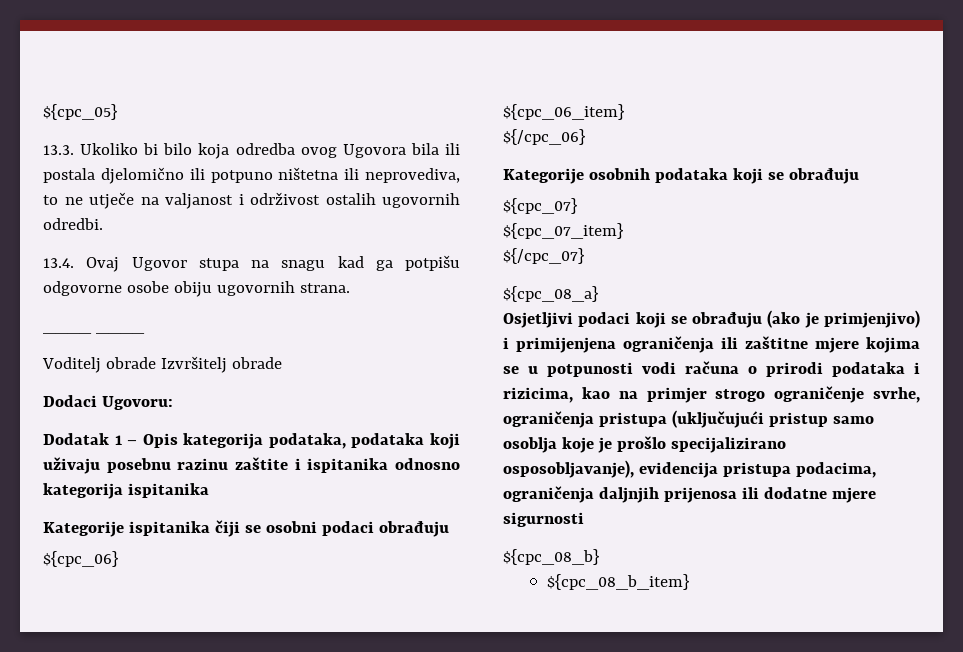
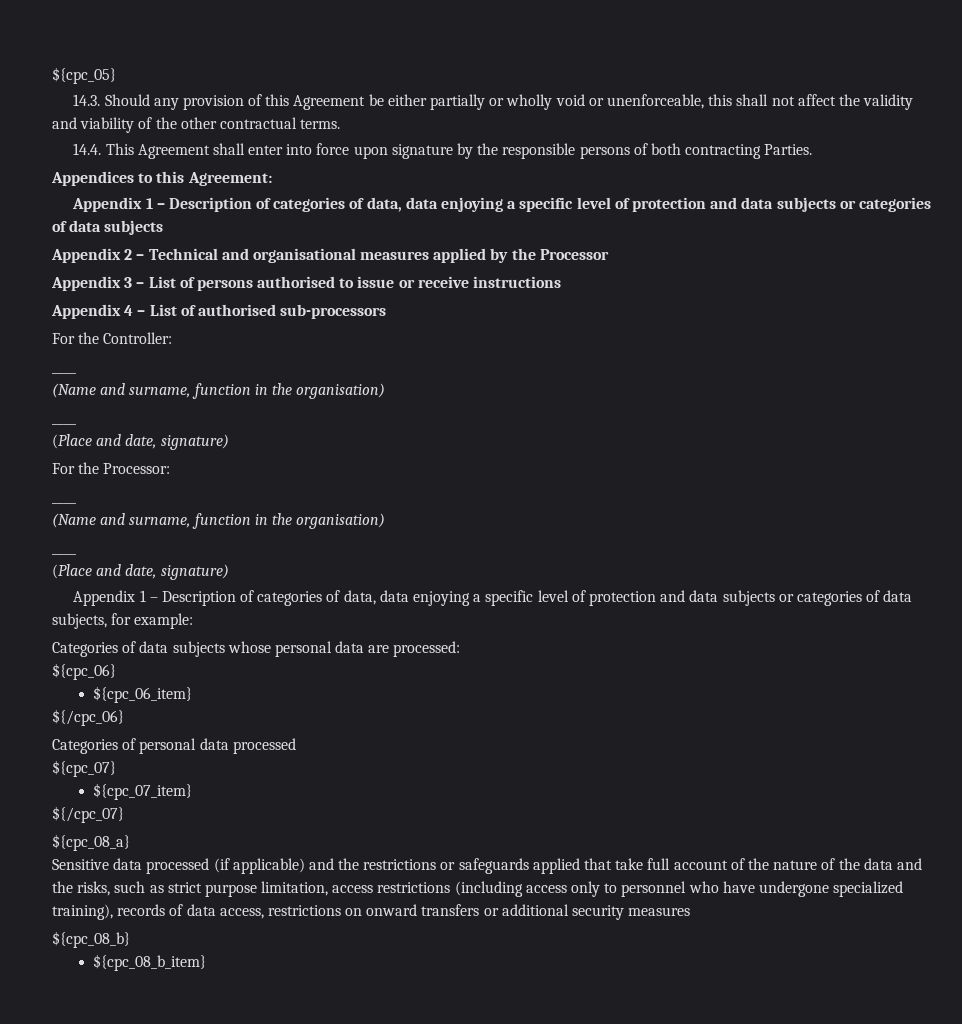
[43,143,460,159] [43,167,460,184] [43,192,460,209] [43,218,103,230] [43,255,460,272] [43,281,350,297] [43,331,145,334] [42,356,282,373] [43,395,173,410] [43,433,460,449] [43,457,460,474] [43,483,209,499] [43,520,449,537] [43,551,118,567] [503,104,624,120] [503,129,585,145] [503,168,859,184] [503,198,577,214] [503,223,623,239] [503,248,584,264] [503,286,598,302] [503,310,920,328] [503,336,920,353] [503,361,920,377] [503,386,920,403] [503,410,874,428] [503,436,786,453] [503,460,876,478] [503,486,876,503] [503,512,584,527] 13.3. Ukoliko bi bilo koja odredba ovog Ugovora bila ili postala djelomično ili potpuno ništetna ili neprovediva, to ne utječe na valjanost i održivost ostalih ugovornih odredbi. // 13.4. Ovaj Ugovor stupa na snagu kad ga potpišu odgovorne osobe obiju ugovornih strana. // ____ ____ // Voditelj obrade Izvršitelj obrade // Dodaci Ugovoru: // Dodatak 1 – Opis kategorija podataka, podataka koji uživaju posebnu razinu zaštite i ispitanika odnosno kategorija ispitanika // Kategorije ispitanika čiji se osobni podaci obrađuju // ${cpc_06} // ${cpc_06_item} // ${/cpc_06} // Kategorije osobnih podataka koji se obrađuju // ${cpc_07} // ${cpc_07_item} // ${/cpc_07} // ${cpc_08_a} // Osjetljivi podaci koji se obrađuju (ako je primjenjivo) i primijenjena ograničenja ili zaštitne mjere kojima se u potpunosti vodi računa o prirodi podataka i rizicima, kao na primjer strogo ograničenje svrhe, ograničenja pristupa (uključujući pristup samo osoblja koje je prošlo specijalizirano osposobljavanje), evidencija pristupa podacima, ograničenja daljnjih prijenosa ili dodatne mjere sigurnosti -> [73,94,914,110] [52,117,341,133] [73,143,813,159] [51,171,272,186] [72,197,931,212] [52,220,164,235] [51,248,609,263] [51,276,562,291] [51,304,387,319] [52,332,173,344] [52,372,76,374] [52,383,386,399] [52,423,76,425] [52,434,229,450] [52,462,171,474] [52,502,76,504] [52,513,386,529] [52,553,76,555] [52,564,229,580] [73,590,913,606] [52,613,194,629] [52,641,461,657] [52,663,116,680] [93,686,193,703] [52,709,124,726] [52,738,296,754] [52,760,116,777] [93,783,193,800] [52,806,124,823] [52,834,130,851] [52,858,922,874] [52,881,904,897] [52,904,691,920] 14.3. Should any provision of this Agreement be either partially or wholly void or unenforceable, this shall not affect the validity and viability of the other contractual terms. // 14.4. This Agreement shall enter into force upon signature by the responsible persons of both contracting Parties. // Appendices to this Agreement: // Appendix 1 – Description of categories of data, data enjoying a specific level of protection and data subjects or categories of data subjects // Appendix 2 – Technical and organisational measures applied by the Processor // Appendix 3 – List of persons authorised to issue or receive instructions // Appendix 4 – List of authorised sub-processors // For the Controller: // ____ // (Name and surname, function in the organisation) // ____ // (Place and date, signature) // For the Processor: // ____ // (Name and surname, function in the organisation) // ____ // (Place and date, signature) // Appendix 1 – Description of categories of data, data enjoying a specific level of protection and data subjects or categories of data subjects, for example: // Categories of data subjects whose personal data are processed: // ${cpc_06} // ${cpc_06_item} // ${/cpc_06} // Categories of personal data processed // ${cpc_07} // ${cpc_07_item} // ${/cpc_07} // ${cpc_08_a} // Sensitive data processed (if applicable) and the restrictions or safeguards applied that take full account of the nature of the data and the risks, such as strict purpose limitation, access restrictions (including access only to personnel who have undergone specialized training), records of data access, restrictions on onward transfers or additional security measures

